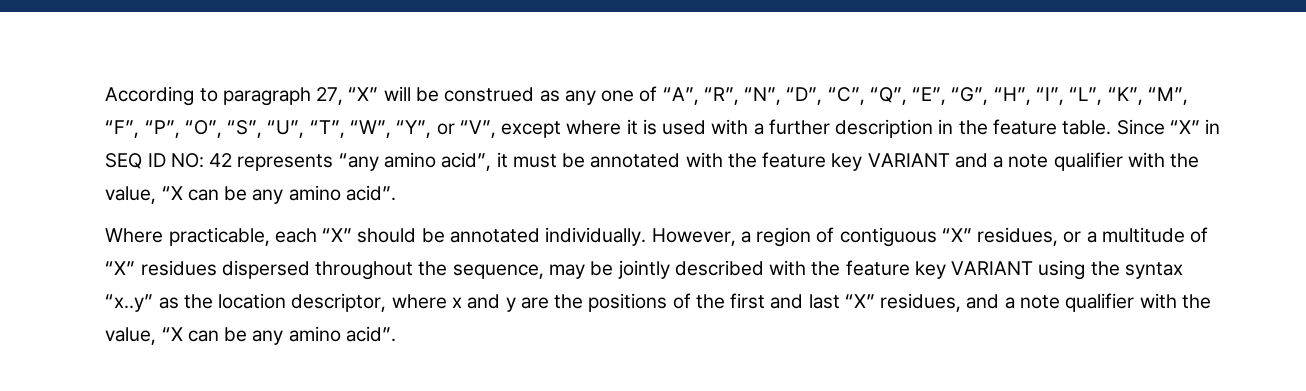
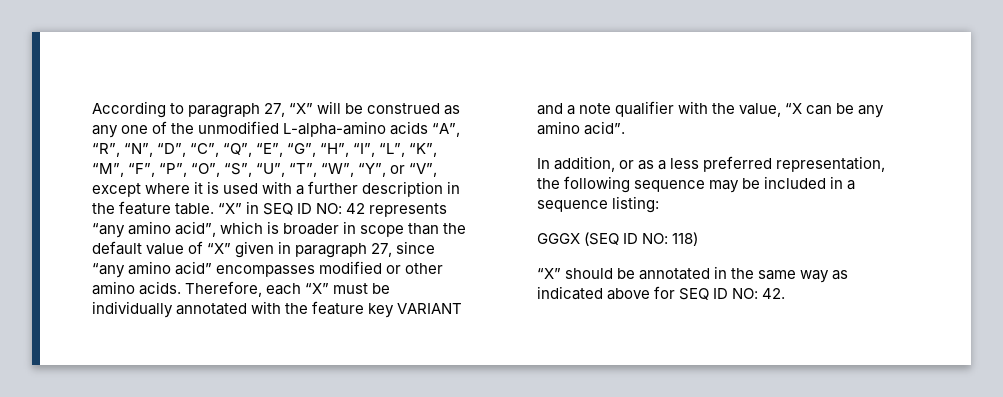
(658, 94) none -> [170,121,429,137] the unmodified L-alpha-amino acids
[1116,119,1165,135] Since -> (214, 209) none
[496,152,508,168] it -> [219,221,467,237] [91,241,436,258] [91,261,444,278] [91,281,330,297] which is broader in scope than the default value of “X” given in paragraph 27, since “any amino acid” encompasses modified or other amino acids. Therefore, each “X”
(586, 160) none -> [91,301,173,318] individually
[105,227,1209,247] [105,260,1183,280] [105,293,1211,312] [105,326,397,345] Where practicable, each “X” should be annotated individually. However, a region of contiguous “X” residues, or a multitude of “X” residues dispersed throughout the sequence, may be jointly described with the feature key VARIANT using the syntax “x..y” as the location descriptor, where x and y are the positions of the first and last “X” residues, and a note qualifier with the value, “X can be any amino acid”. -> [536,156,886,172] [536,176,856,193] [536,196,659,213] [536,232,699,246] [536,266,849,283] [536,286,786,300] In addition, or as a less preferred representation, the following sequence may be included in a sequence listing: // GGGX (SEQ ID NO: 118) // “X” should be annotated in the same way as indicated above for SEQ ID NO: 42.

